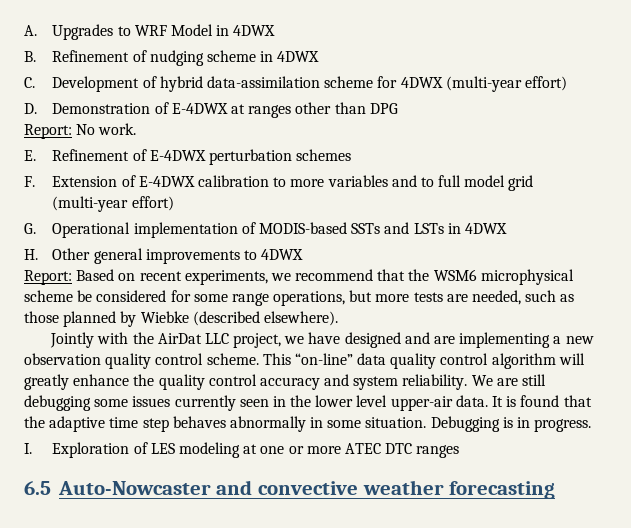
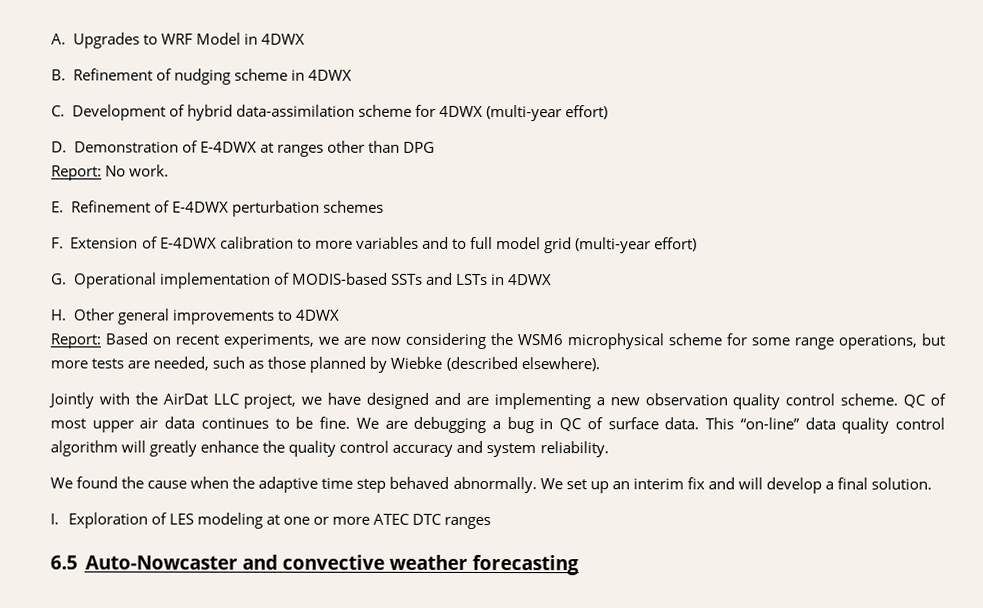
[295,269,406,281] recommend that -> [343,332,486,349] are now considering
[77,290,167,302] be considered -> (722, 339) none
(259, 359) none -> [903,393,947,408] [50,416,700,434] QC of most upper air data continues to be fine. We are debugging a bug in QC of surface data.
[471,374,547,386] [24,395,592,411] [24,416,592,432] We are still debugging some issues currently seen in the lower level upper-air data. It is found that the adaptive time step behaves abnormally in some situation. Debugging is in progress. -> [50,476,933,494] // We found the cause when the adaptive time step behaved abnormally. We set up an interim fix and will develop a final solution.

